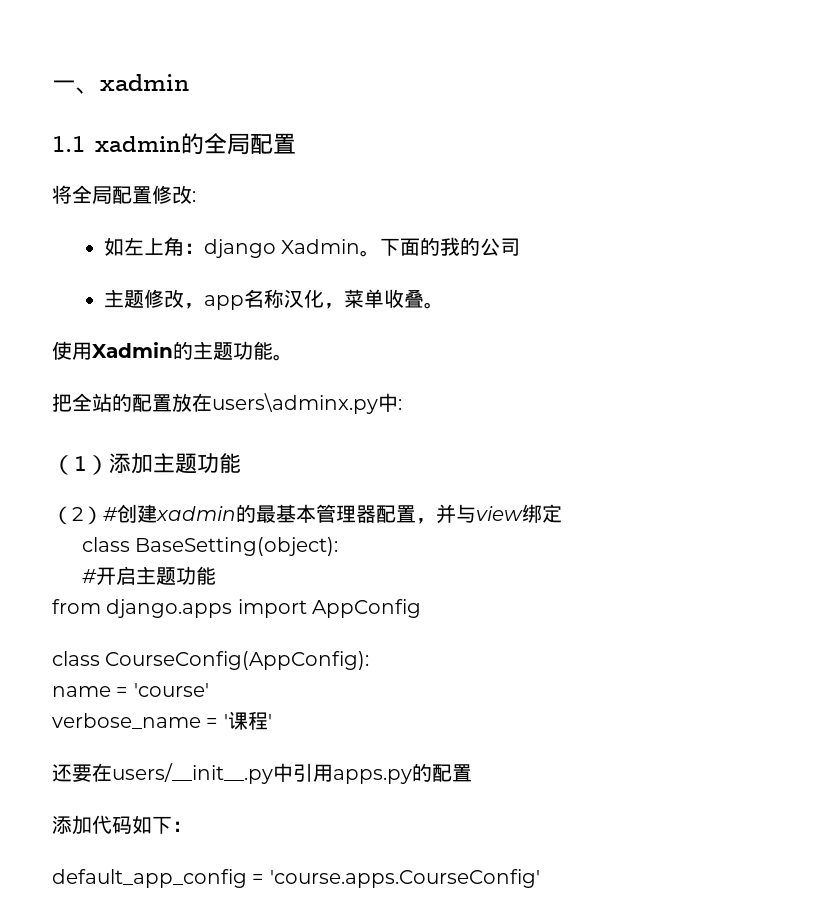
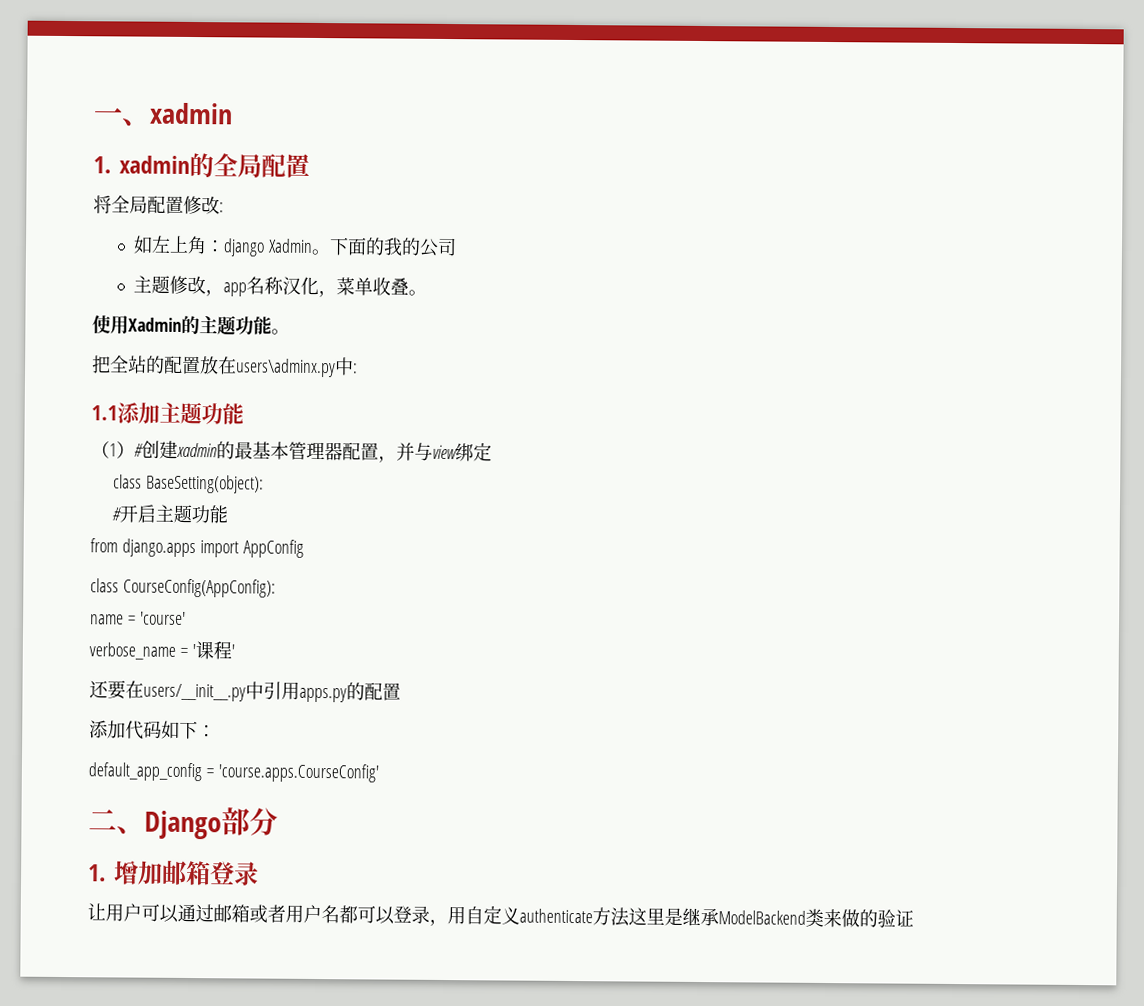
[52,136,85,152] 1.1 -> [93,156,111,174] 1.
[52,455,109,475] （1） -> [91,405,118,421] 1.1
[72,507,83,521] 2 -> [109,443,117,457] 1
(540, 878) none -> [88,807,278,840] [88,860,259,886] [87,903,914,928] // 二、Django部分 // 1.增加邮箱登录 // 让用户可以通过邮箱或者用户名都可以登录，用自定义authenticate方法这里是继承ModelBackend类来做的验证

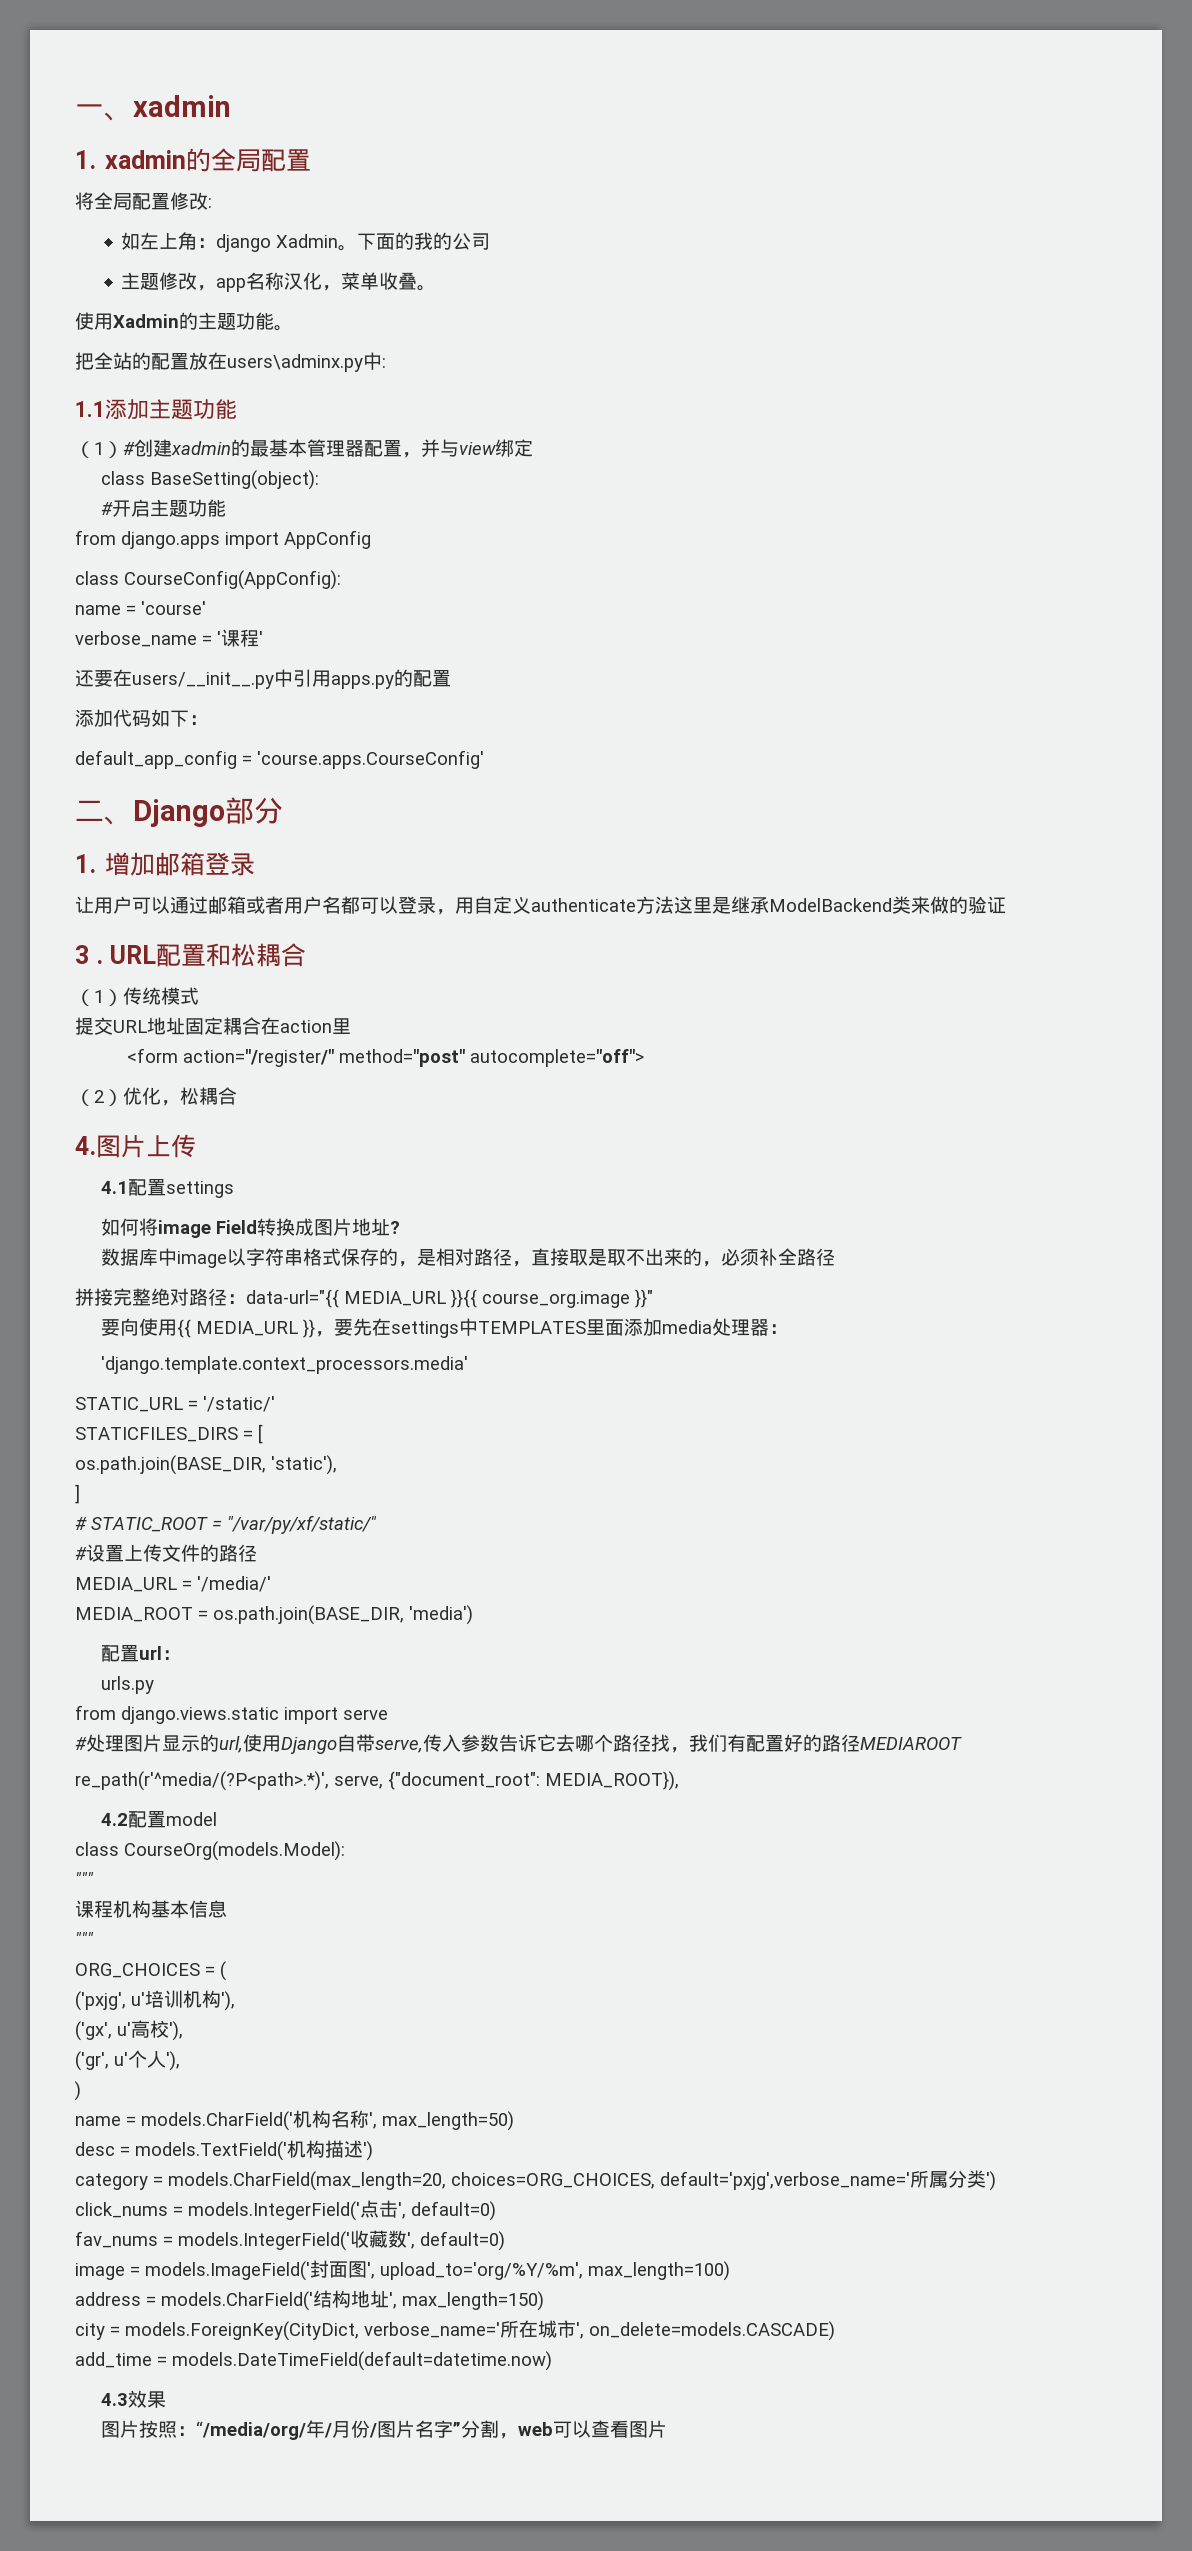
(914, 918) none -> [75,943,306,967] [75,987,199,1006] [75,1017,351,1035] [126,1048,644,1067] [75,1087,237,1106] [75,1134,196,1158] [100,1179,234,1198] [100,1218,400,1238] [100,1248,835,1268] [75,1288,653,1308] [100,1318,788,1338] [100,1356,468,1374] [75,1396,275,1412] [75,1424,263,1444] [75,1455,337,1475] [75,1484,80,1504] [75,1515,377,1534] [75,1544,257,1562] [75,1576,271,1592] [75,1605,473,1625] [100,1645,181,1662] [100,1676,154,1694] [75,1705,388,1724] [75,1734,962,1754] [75,1771,679,1791] [100,1811,217,1828] [75,1841,345,1861] [75,1872,94,1886] [75,1900,227,1918] [75,1932,94,1946] [75,1961,226,1981] [75,1990,235,2011] [75,2020,183,2041] [75,2050,180,2071] [74,2081,81,2101] [75,2110,514,2131] [75,2140,373,2161] [75,2170,996,2191] [75,2200,496,2221] [75,2230,505,2251] [75,2260,730,2281] [75,2290,544,2311] [75,2320,835,2341] [75,2351,552,2371] [100,2390,166,2408] [100,2420,667,2440] // 3 . URL配置和松耦合 // （1）传统模式 // 提交URL地址固定耦合在action里 // <form action="/register/" method="post" autocomplete="off"> // （2）优化，松耦合 // 4.图片上传 // 4.1配置settings // 如何将image Field转换成图片地址? // 数据库中image以字符串格式保存的，是相对路径，直接取是取不出来的，必须补全路径 // 拼接完整绝对路径：data-url="{{ MEDIA_URL }}{{ course_org.image }}" // 要向使用{{ MEDIA_URL }}，要先在settings中TEMPLATES里面添加media处理器： // 'django.template.context_processors.media' // STATIC_URL = '/static/' // STATICFILES_DIRS = [ // os.path.join(BASE_DIR, 'static'), // ] // # STATIC_ROOT = "/var/py/xf/static/" // #设置上传文件的路径 // MEDIA_URL = '/media/' // MEDIA_ROOT = os.path.join(BASE_DIR, 'media') // 配置url： // urls.py // from django.views.static import serve // #处理图片显示的url,使用Django自带serve,传入参数告诉它去哪个路径找，我们有配置好的路径MEDIAROOT // re_path(r'^media/(?P<path>.*)', serve, {"document_root": MEDIA_ROOT}), // 4.2配置model // class CourseOrg(models.Model): // """ // 课程机构基本信息 // """ // ORG_CHOICES = ( // ('pxjg', u'培训机构'), // ('gx', u'高校'), // ('gr', u'个人'), // ) // name = models.CharField('机构名称', max_length=50) // desc = models.TextField('机构描述') // category = models.CharField(max_length=20, choices=ORG_CHOICES, default='pxjg',verbose_name='所属分类') // click_nums = models.IntegerField('点击', default=0) // fav_nums = models.IntegerField('收藏数', default=0) // image = models.ImageField('封面图', upload_to='org/%Y/%m', max_length=100) // address = models.CharField('结构地址', max_length=150) // city = models.ForeignKey(CityDict, verbose_name='所在城市', on_delete=models.CASCADE) // add_time = models.DateTimeField(default=datetime.now) // 4.3效果 // 图片按照：“/media/org/年/月份/图片名字”分割，web可以查看图片

